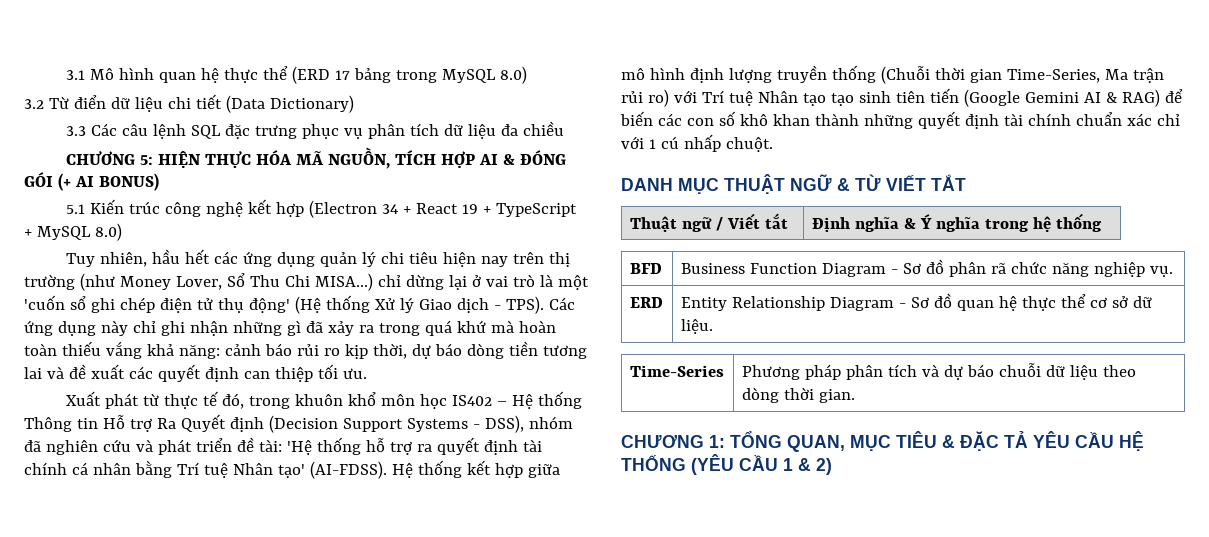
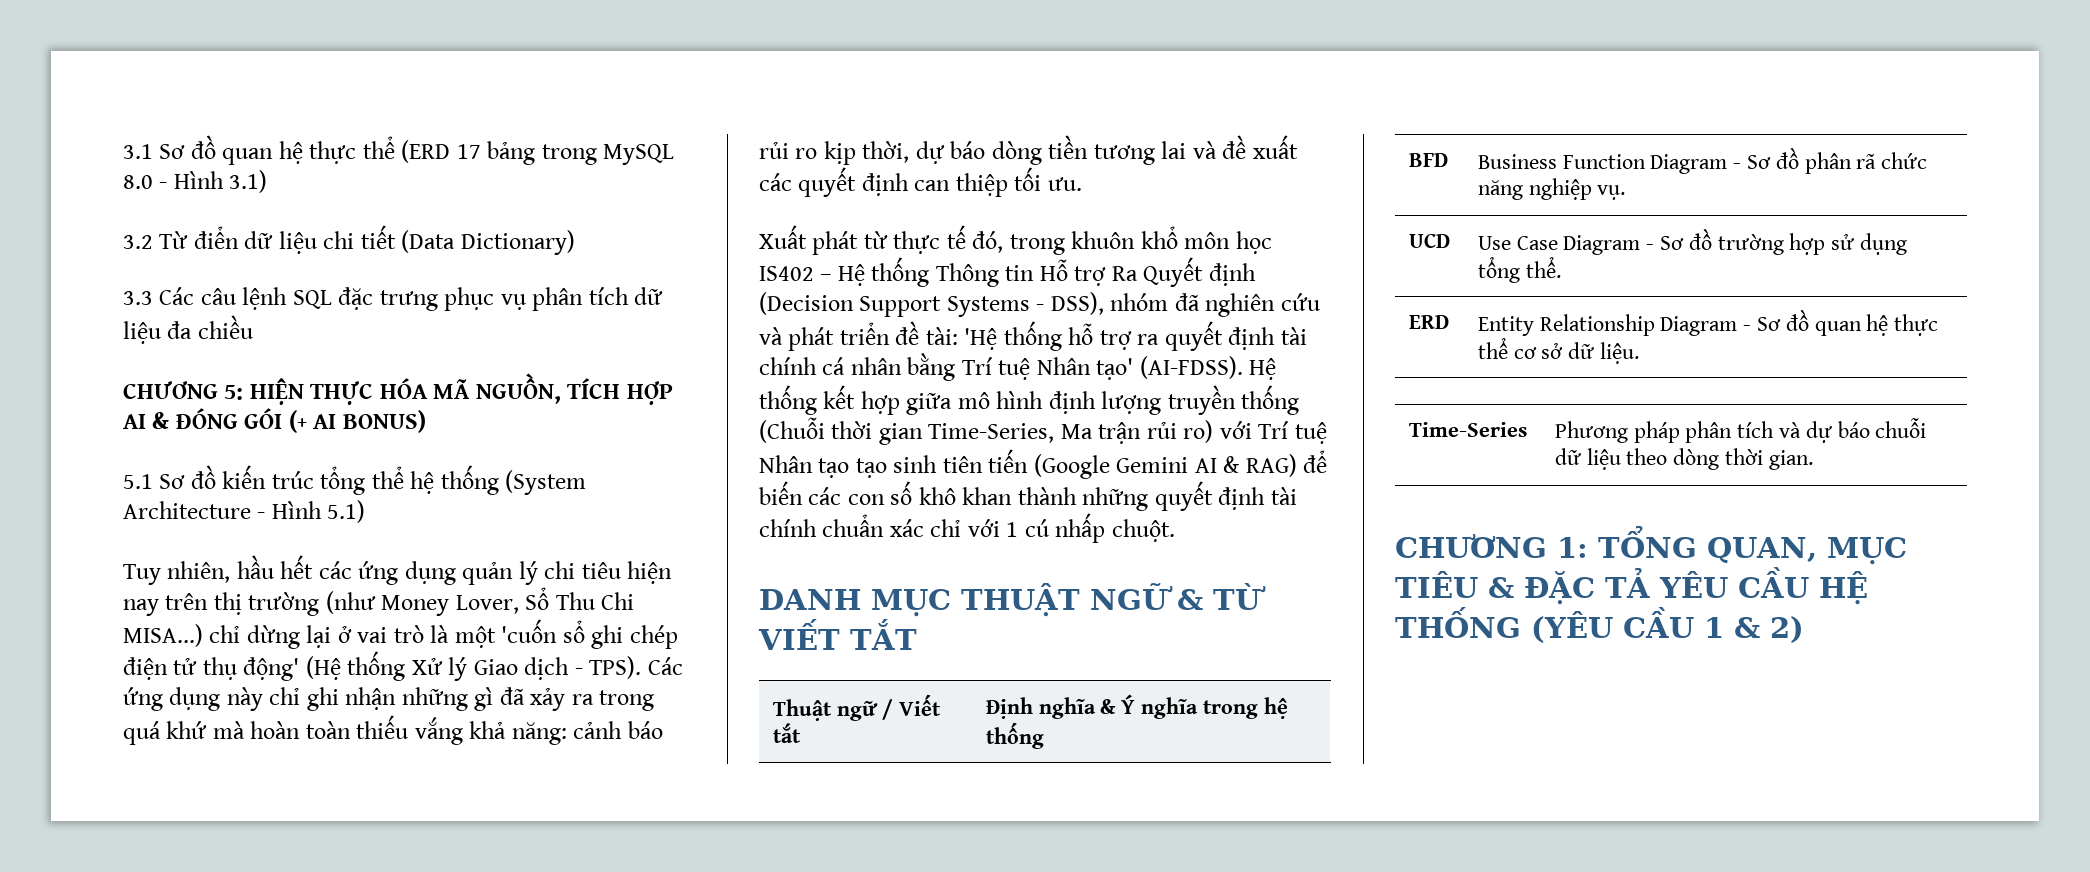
[90,67,155,80] Mô hình -> [159,135,216,159] Sơ đồ
[499,66,527,84] 8.0) -> [123,170,268,193] 8.0 - Hình 3.1)
[90,199,577,218] [24,223,122,241] Kiến trúc công nghệ kết hợp (Electron 34 + React 19 + TypeScript + MySQL 8.0) -> [159,465,587,495] [123,500,366,523] Sơ đồ kiến trúc tổng thể hệ thống (System Architecture - Hình 5.1)
(1173, 271) none -> [1408,233,1450,248] [1477,229,1908,255] [1477,257,1561,283] // UCD | Use Case Diagram - Sơ đồ trường hợp sử dụng tổng thể.

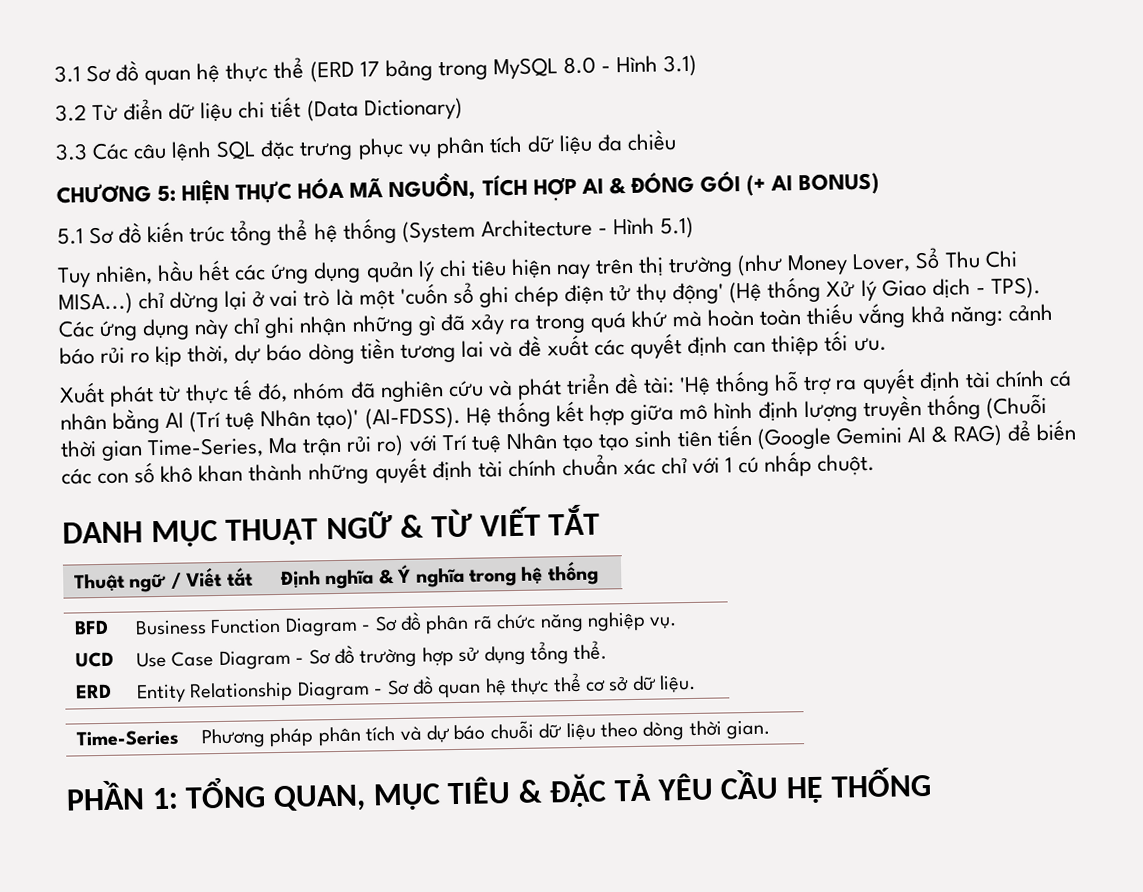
[1009,226,1272,255] [759,257,1256,287] [759,292,1104,317] trong khuôn khổ môn học IS402 – Hệ thống Thông tin Hỗ trợ Ra Quyết định (Decision Support Systems - DSS), -> (289, 392) none
[961,357,1134,380] Trí tuệ Nhân tạo' -> [165,408,360,433] AI (Trí tuệ Nhân tạo)'
[1395,534,1547,558] CHƯƠNG -> [66,780,145,811] PHẦN
[1531,607,1804,643] (YÊU CẦU 1 & 2) -> (931, 782) none

